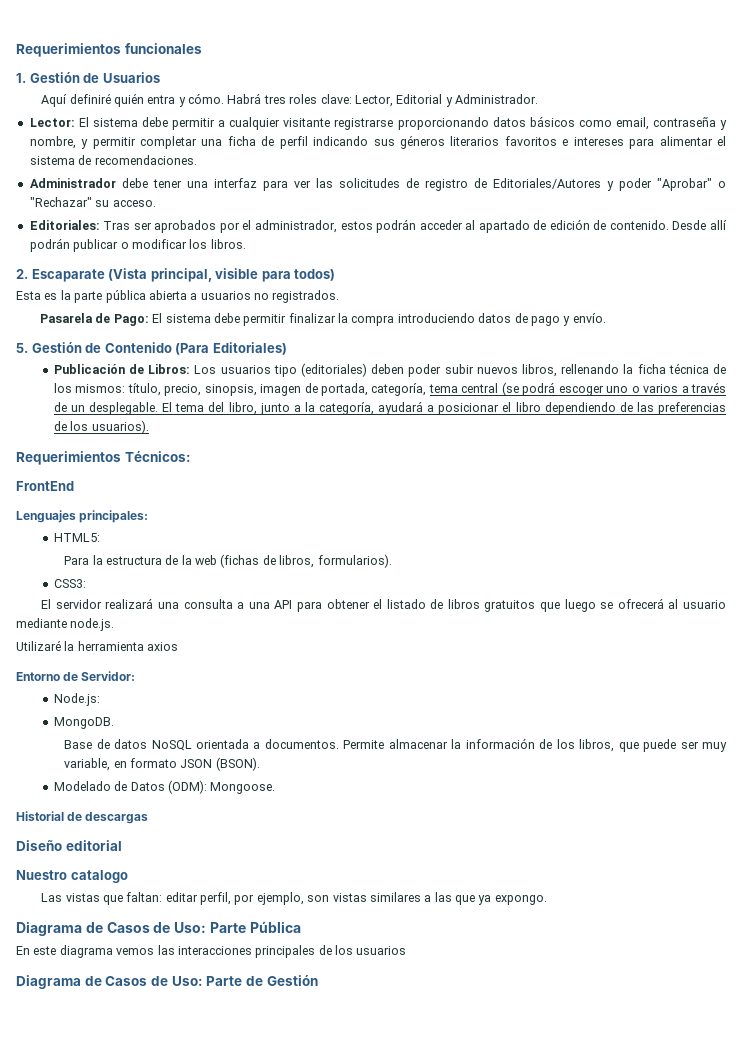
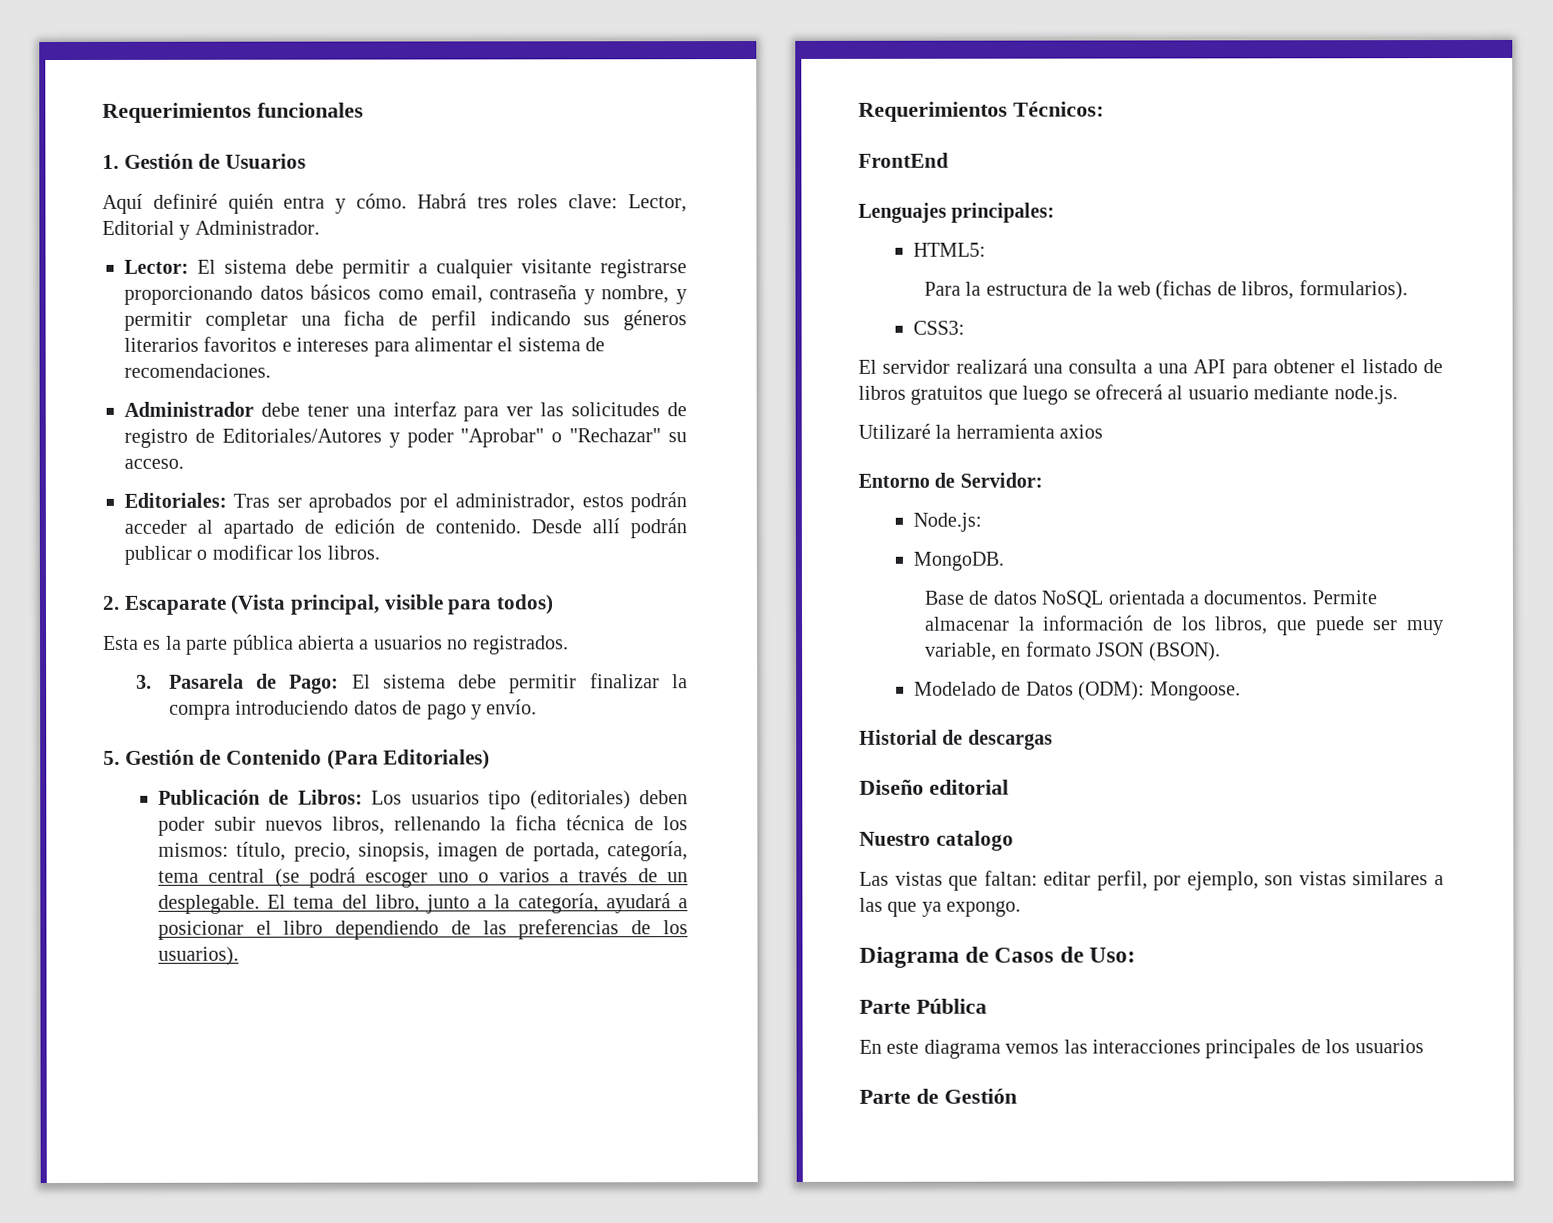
(340, 296) none -> [135,674,152,689] 3.
(207, 927) none -> (1136, 955) //
[16,975,203,989] Diagrama de Casos de Uso: -> (1424, 1046) none

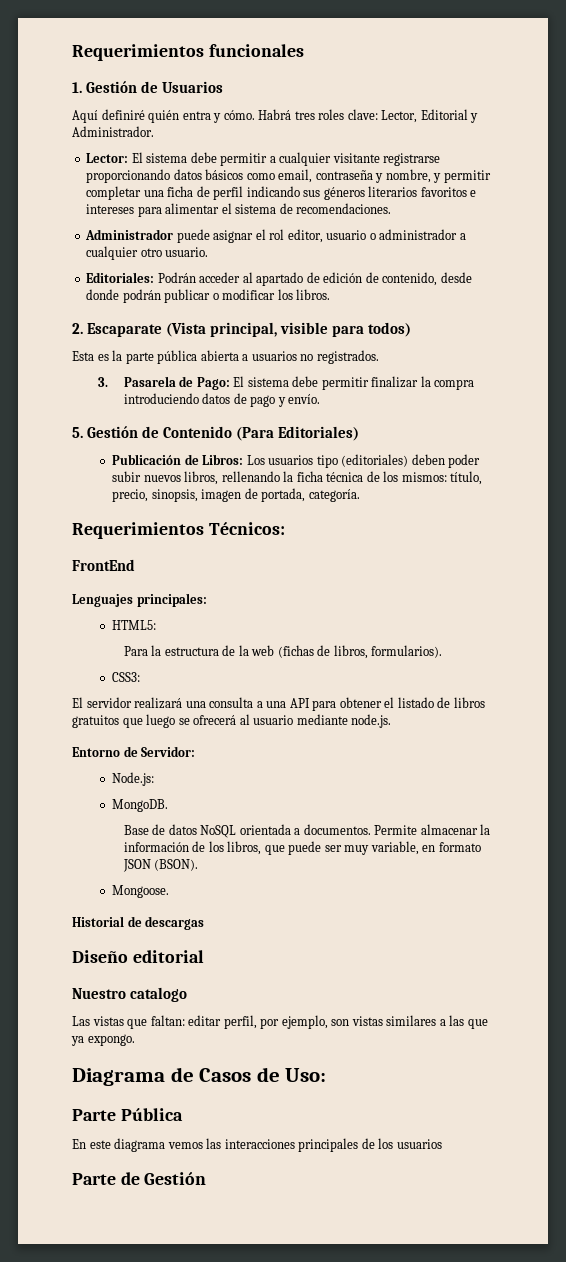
[260,401,688,422] [124,428,687,448] [124,458,184,469] [124,492,687,513] debe tener una interfaz para ver las solicitudes de registro de Editoriales/Autores y poder "Aprobar" o "Rechazar" su acceso. // Editoriales: Tras ser aprobados por el administrador, estos podrán -> [176,229,466,243] [86,246,209,260] [86,272,196,283] puede asignar el rol editor, usuario o administrador a cualquier otro usuario. // Editoriales: Podrán
[435,518,620,534] contenido. Desde allí -> [382,272,472,286] [86,289,120,300] contenido, desde donde
[607,841,688,862] [157,867,688,888] [157,893,689,914] [157,919,689,940] [157,946,239,966] categoría, tema central (se podrá escoger uno o varios a través de un desplegable. El tema del libro, junto a la categoría, ayudará a posicionar el libro dependiendo de las preferencias de los usuarios). -> [308,489,360,502] categoría.
[858,423,1104,439] // Utilizaré la herramienta axios -> (392, 721) none
[913,681,1146,701] Modelado de Datos (ODM): -> (199, 865) none

